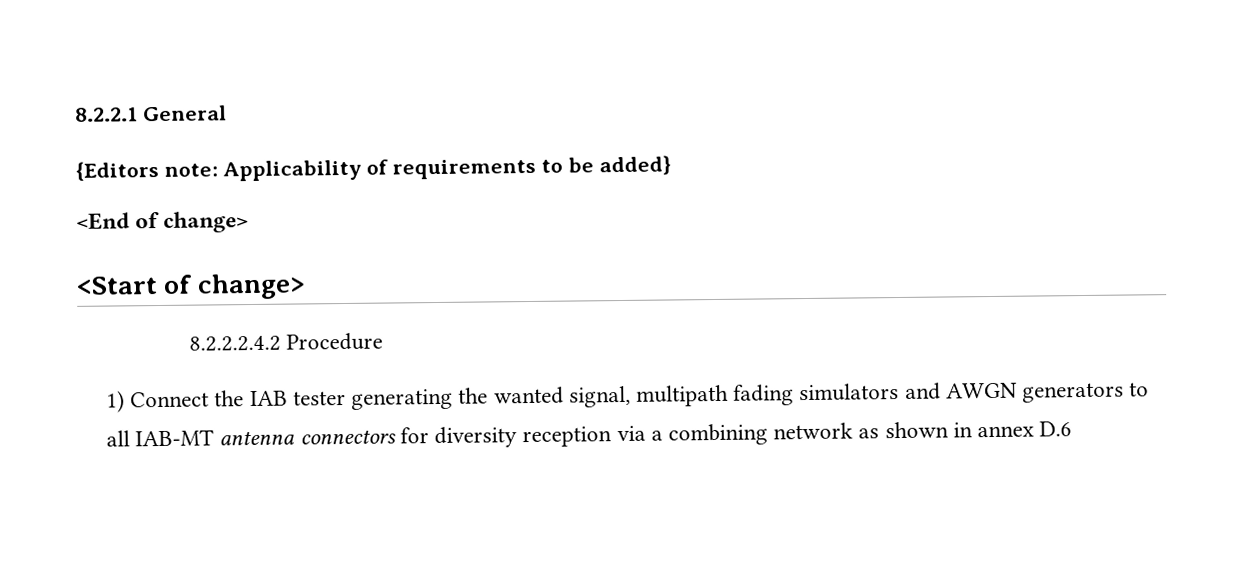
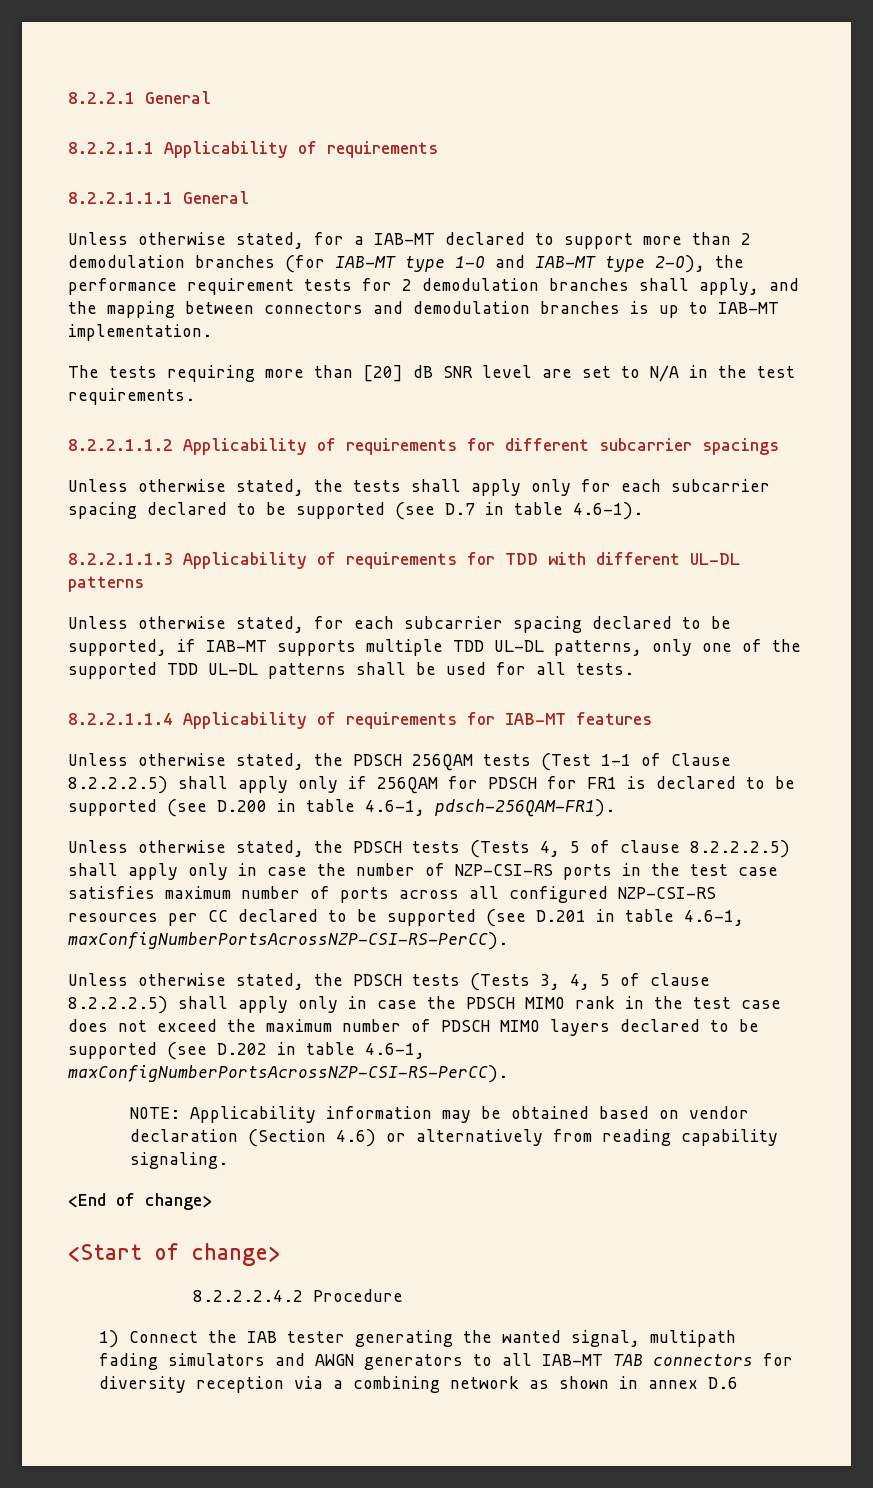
[75,155,671,182] {Editors note: Applicability of requirements to be added} -> [68,141,438,158] [68,191,249,204] [68,232,751,249] [68,255,744,273] [68,278,799,295] [68,301,779,318] [68,324,212,341] [68,365,795,382] [68,388,195,405] [68,438,779,455] [68,479,770,496] [68,502,643,520] [68,552,740,569] [68,576,144,592] [68,616,731,633] [68,639,801,656] [68,662,634,679] [68,712,652,729] [68,753,731,771] [68,776,795,794] [68,799,615,817] [68,840,790,858] [68,863,778,880] [68,886,716,903] [68,909,744,927] [68,932,508,950] [68,973,710,991] [68,996,781,1014] [68,1019,759,1036] [68,1042,425,1060] [68,1065,508,1083] [130,1106,750,1123] [130,1129,779,1147] [130,1152,229,1169] 8.2.2.1.1 Applicability of requirements // 8.2.2.1.1.1 General // Unless otherwise stated, for a IAB-MT declared to support more than 2 demodulation branches (for IAB-MT type 1-O and IAB-MT type 2-O), the performance requirement tests for 2 demodulation branches shall apply, and the mapping between connectors and demodulation branches is up to IAB-MT implementation. // The tests requiring more than [20] dB SNR level are set to N/A in the test requirements. // 8.2.2.1.1.2 Applicability of requirements for different subcarrier spacings // Unless otherwise stated, the tests shall apply only for each subcarrier spacing declared to be supported (see D.7 in table 4.6-1). // 8.2.2.1.1.3 Applicability of requirements for TDD with different UL-DL patterns // Unless otherwise stated, for each subcarrier spacing declared to be supported, if IAB-MT supports multiple TDD UL-DL patterns, only one of the supported TDD UL-DL patterns shall be used for all tests. // 8.2.2.1.1.4 Applicability of requirements for IAB-MT features // Unless otherwise stated, the PDSCH 256QAM tests (Test 1-1 of Clause 8.2.2.2.5) shall apply only if 256QAM for PDSCH for FR1 is declared to be supported (see D.200 in table 4.6-1, pdsch-256QAM-FR1). // Unless otherwise stated, the PDSCH tests (Tests 4, 5 of clause 8.2.2.2.5) shall apply only in case the number of NZP-CSI-RS ports in the test case satisfies maximum number of ports across all configured NZP-CSI-RS resources per CC declared to be supported (see D.201 in table 4.6-1, maxConfigNumberPortsAcrossNZP-CSI-RS-PerCC). // Unless otherwise stated, the PDSCH tests (Tests 3, 4, 5 of clause 8.2.2.2.5) shall apply only in case the PDSCH MIMO rank in the test case does not exceed the maximum number of PDSCH MIMO layers declared to be supported (see D.202 in table 4.6-1, maxConfigNumberPortsAcrossNZP-CSI-RS-PerCC). // NOTE: Applicability information may be obtained based on vendor declaration (Section 4.6) or alternatively from reading capability signaling.
[219,430,296,446] antenna -> [613,1354,644,1366] TAB

